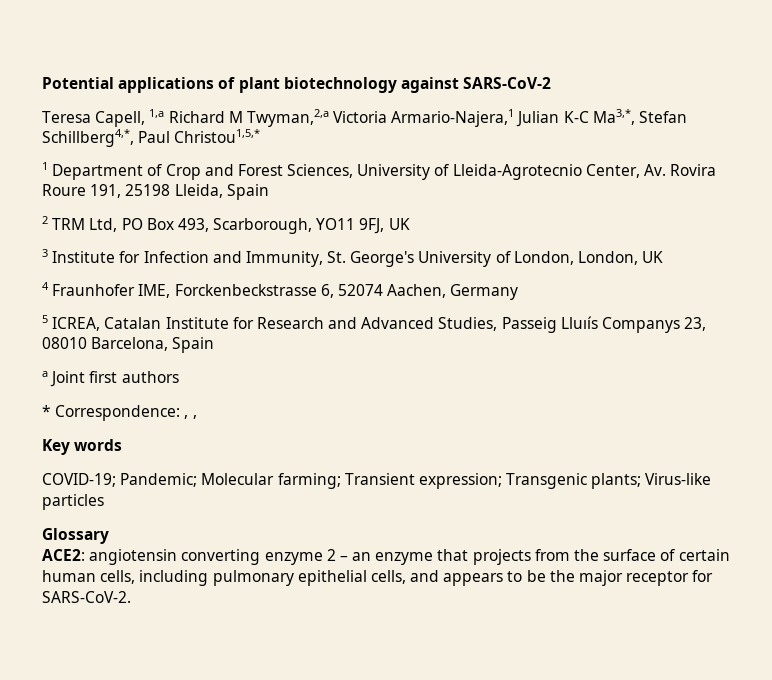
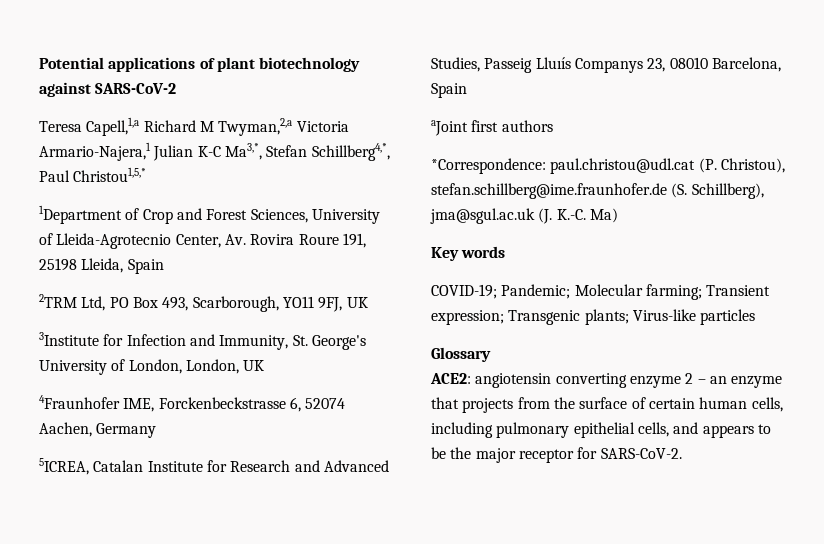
[95,109,165,127] Capell, 1,a -> [86,117,140,136] Capell,1,a
[42,162,144,180] 1 Department -> [39,205,122,224] 1Department
[42,216,86,230] 2 TRM -> [39,294,77,308] 2TRM
[42,249,116,263] 3 Institute -> [39,332,99,346] 3Institute
[42,282,136,296] 4 Fraunhofer -> [39,395,120,409] 4Fraunhofer
[42,315,101,331] 5 ICREA, -> [39,458,89,475] 5ICREA,
[42,371,86,387] a Joint -> [431,120,468,136] aJoint
[42,405,197,421] * Correspondence: , , -> [431,158,785,174] [431,183,764,199] [430,208,618,224] *Correspondence: paul.christou@udl.cat (P. Christou), stefan.schillberg@ime.fraunhofer.de (S. Schillberg), jma@sgul.ac.uk (J. K.-C. Ma)

